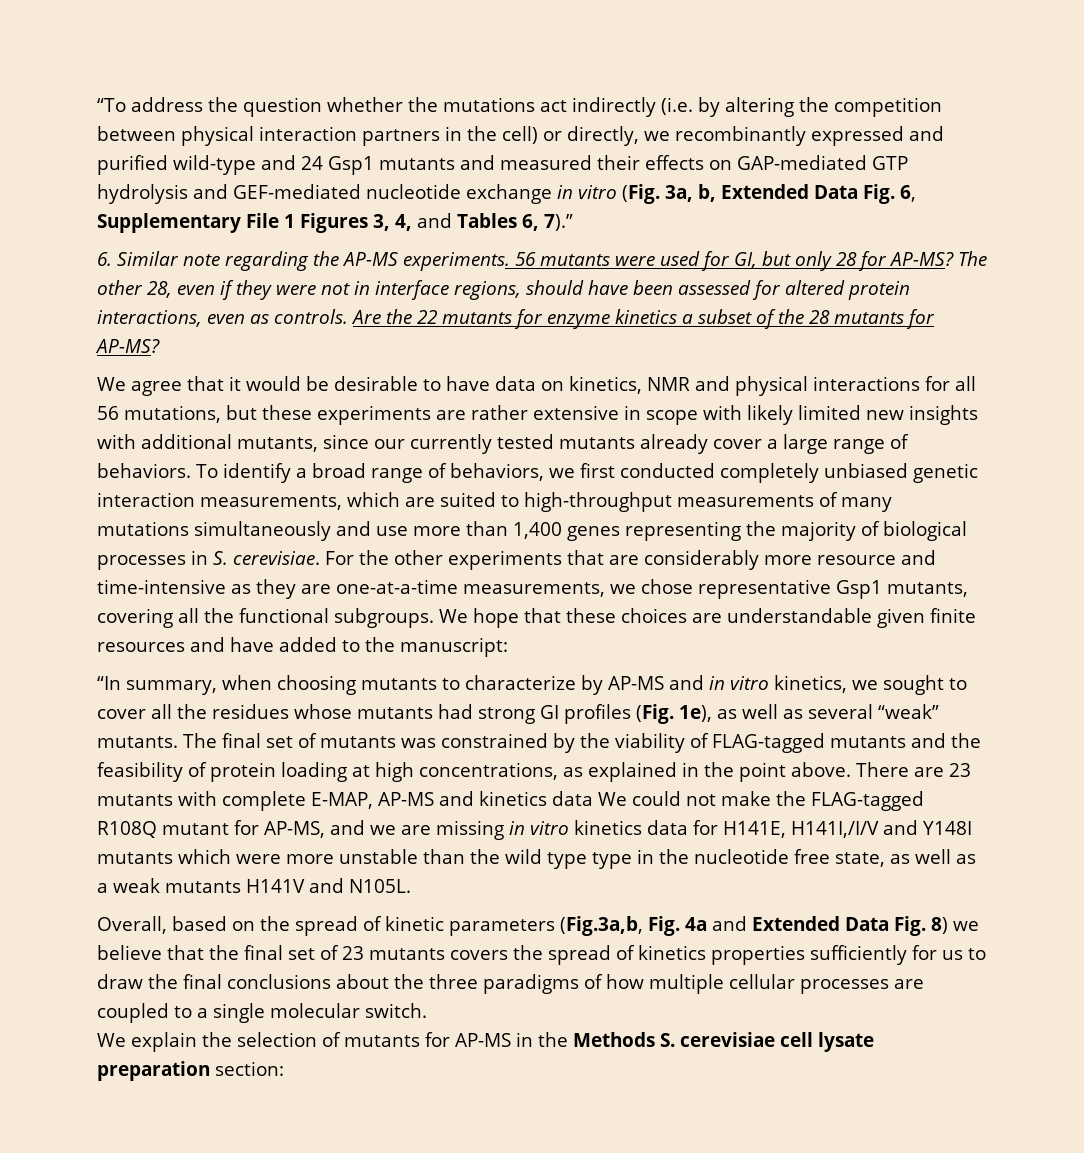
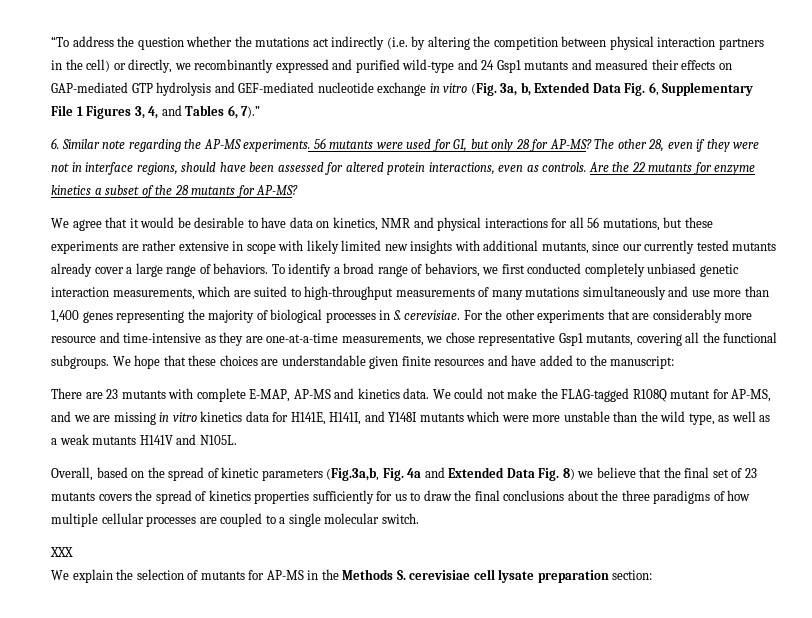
[97,675,967,695] [97,704,939,724] [97,733,981,753] [97,762,851,782] “In summary, when choosing mutants to characterize by AP-MS and in vitro kinetics, we sought to cover all the residues whose mutants had strong GI profiles (Fig. 1e), as well as several “weak” mutants. The final set of mutants was constrained by the viability of FLAG-tagged mutants and the feasibility of protein loading at high concentrations, as explained in the point above. -> (675, 362) none
[551,791,593,806] data -> [403,388,430,399] data.
[791,821,879,838] H141I,/I/V -> [329,412,362,425] H141I,
[547,849,885,869] type type in the nucleotide free state, -> [688,413,715,425] type,
(427, 1010) none -> [50,547,73,557] // XXX

